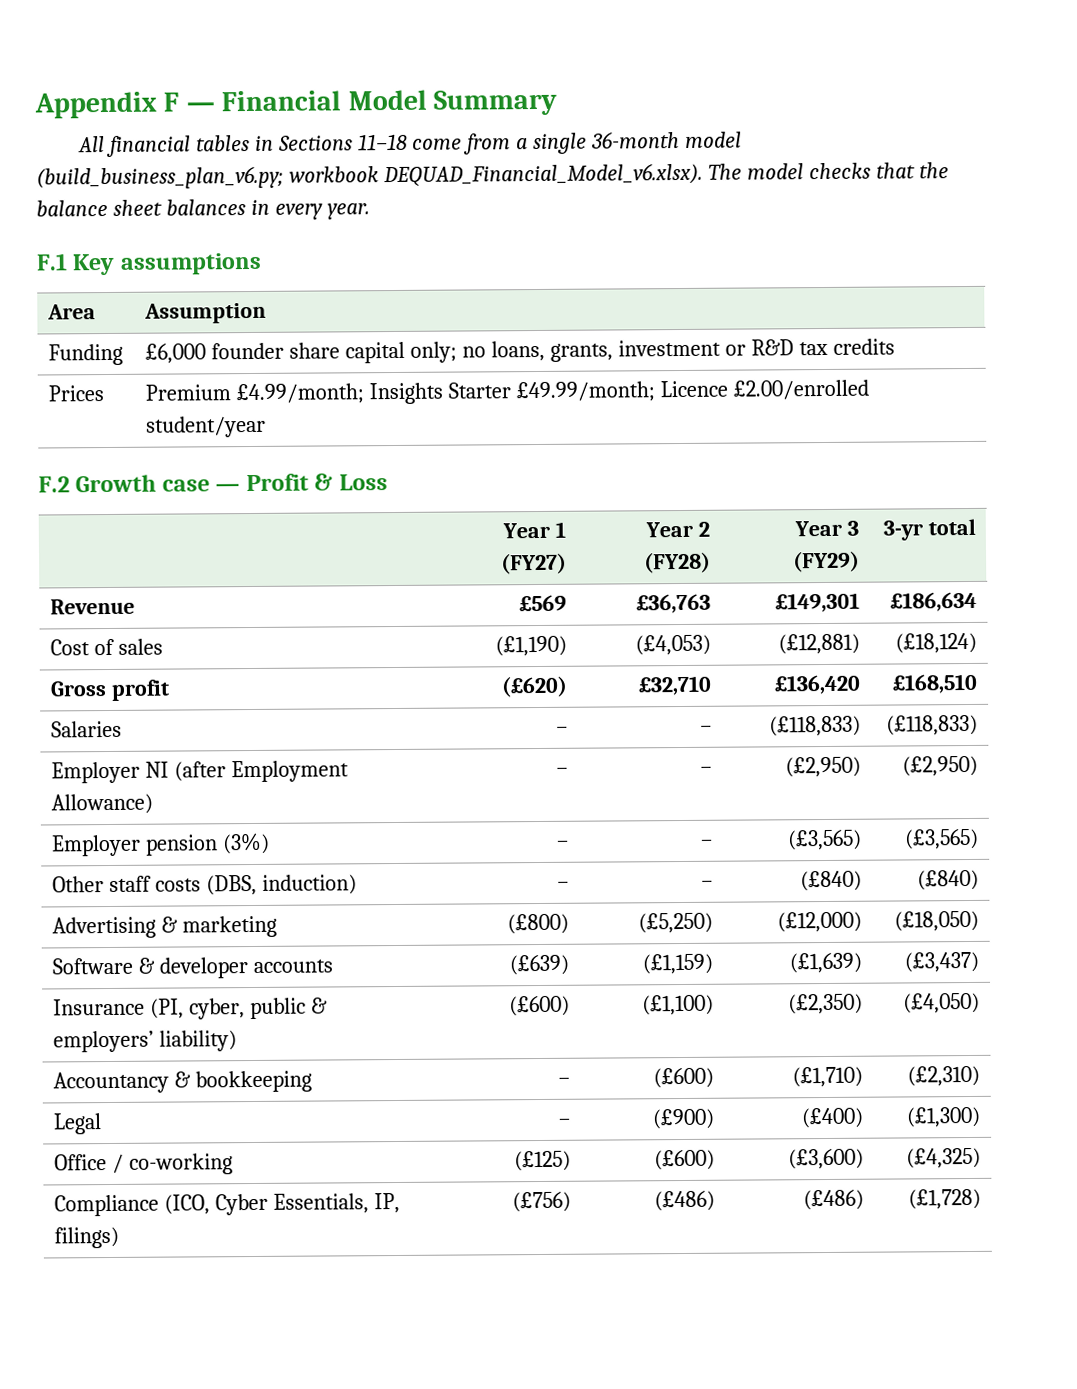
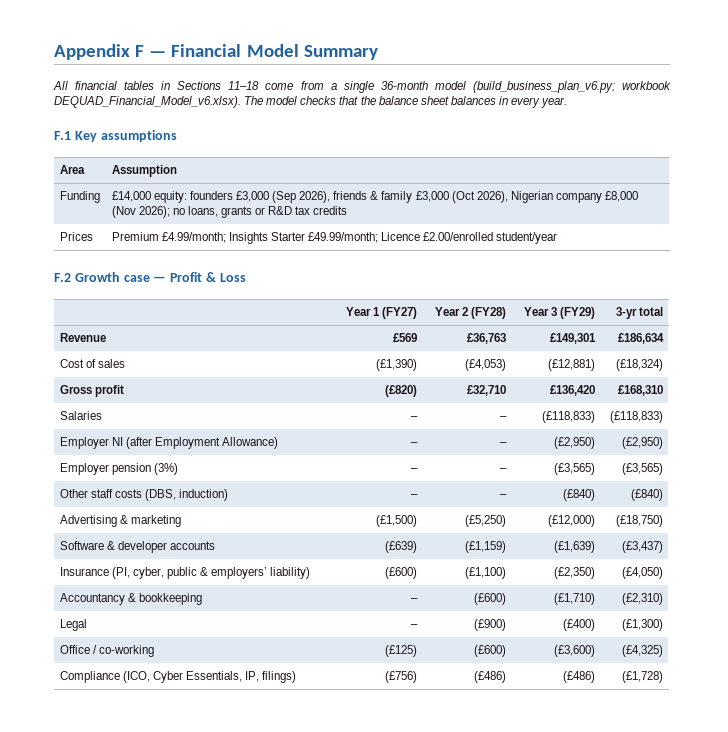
[145,339,722,364] £6,000 founder share capital only; no loans, grants, investment -> [111,191,639,203] [111,206,253,218] £14,000 equity: founders £3,000 (Sep 2026), friends & family £3,000 (Oct 2026), Nigerian company £8,000 (Nov 2026); no loans, grants
[494,635,567,657] (£1,190) -> [376,359,418,371] (£1,390)
[894,632,977,654] (£18,124) -> [616,359,664,371] (£18,324)
[500,675,568,698] (£620) -> [385,385,418,397] (£820)
[891,673,977,694] £168,510 -> [618,385,664,396] £168,310
[506,913,569,935] (£800) -> [376,515,418,527] (£1,500)
[893,910,979,932] (£18,050) -> [616,515,664,527] (£18,750)

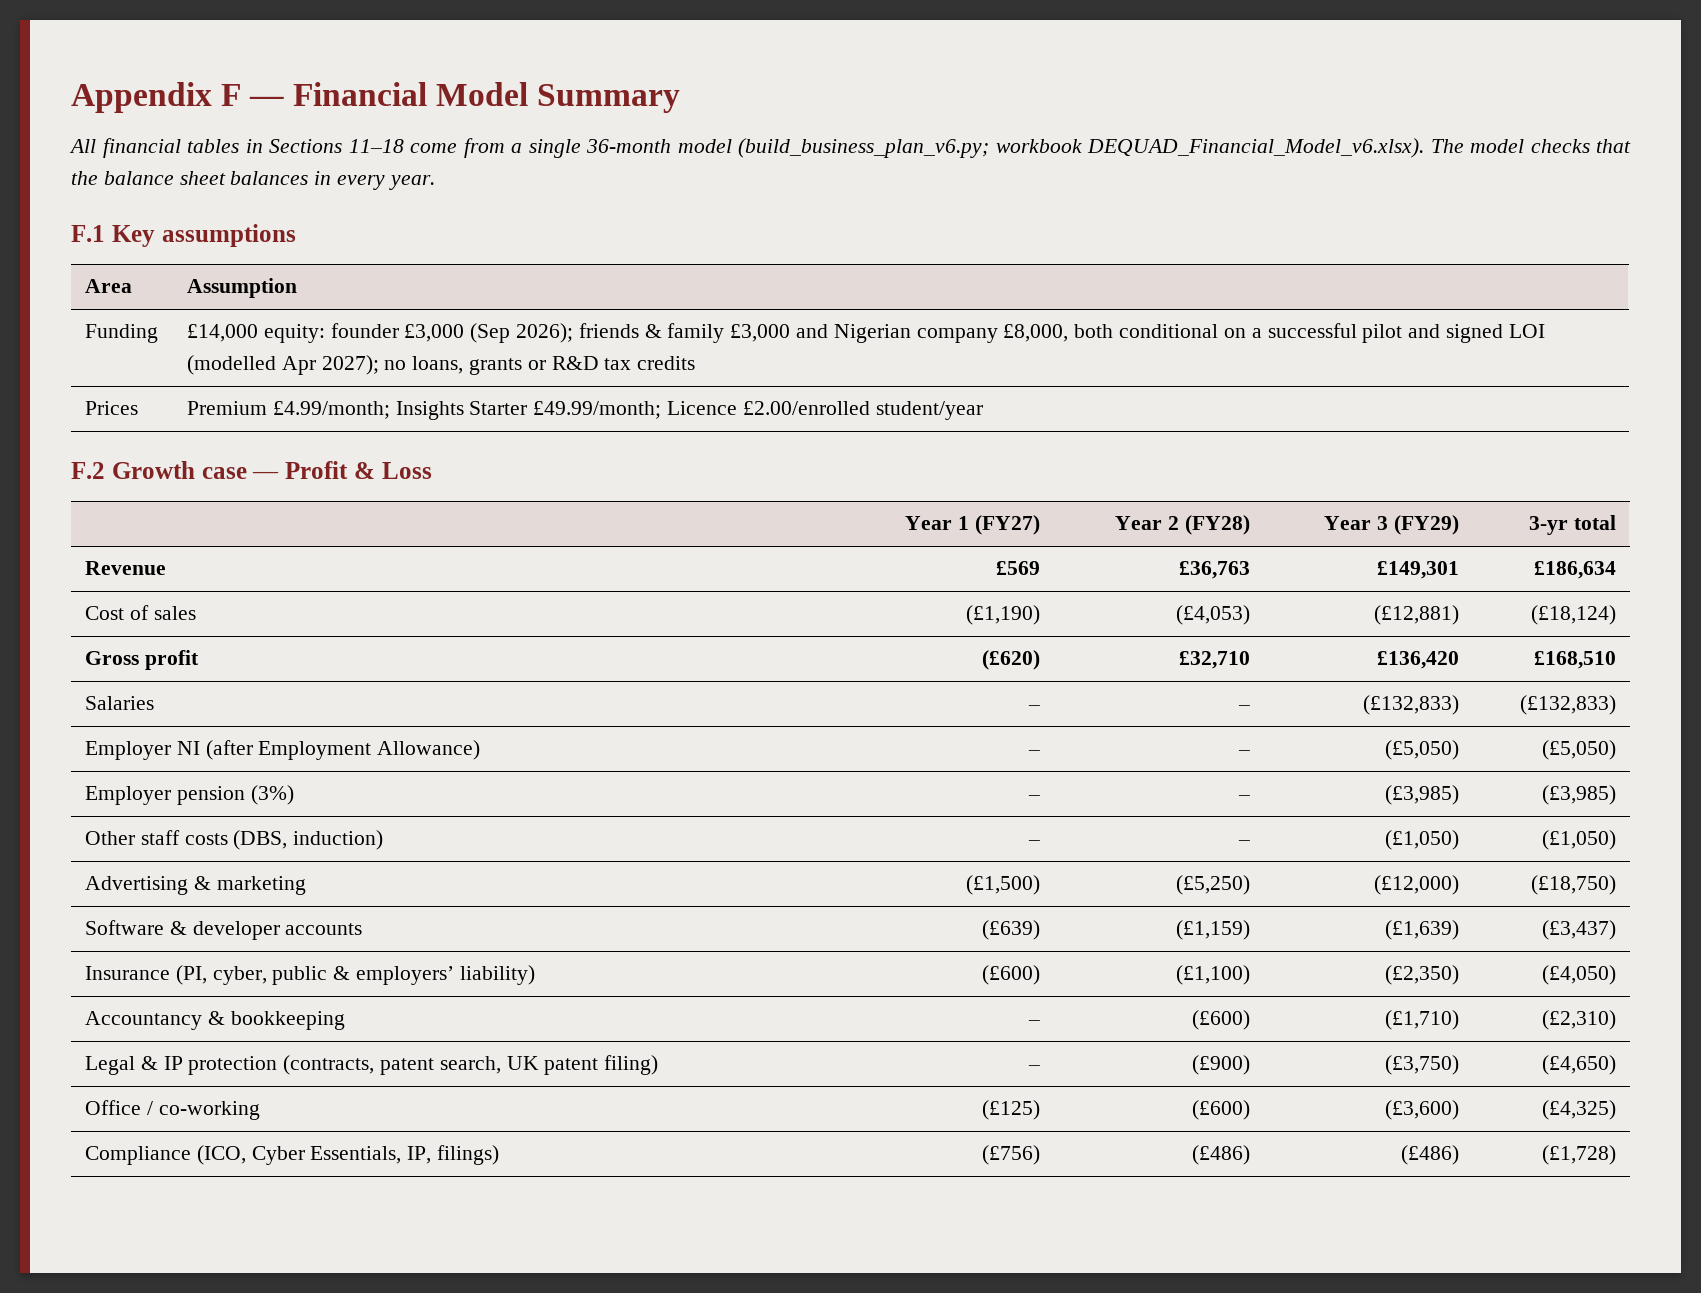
[189,191,233,200] founders -> [330,323,399,338] founder
[299,191,331,203] 2026), -> [516,323,574,343] 2026);
[451,191,639,203] [111,206,170,218] (Oct 2026), Nigerian company £8,000 (Nov 2026); -> [796,323,1545,343] [187,355,379,375] and Nigerian company £8,000, both conditional on a successful pilot and signed LOI (modelled Apr 2027);
[376,359,418,371] (£1,390) -> [965,605,1040,625] (£1,190)
[616,359,664,371] (£18,324) -> [1530,605,1616,625] (£18,124)
[385,385,418,397] (£820) -> [981,650,1040,670] (£620)
[618,385,664,396] £168,310 -> [1533,651,1616,669] £168,510
[542,411,596,423] [610,411,664,423] (£118,833) | (£118,833) -> [1362,695,1459,715] [1519,695,1616,715] (£132,833) | (£132,833)
[554,437,596,449] [622,437,664,449] (£2,950) | (£2,950) -> [1384,740,1459,760] [1541,740,1616,760] (£5,050) | (£5,050)
[554,463,596,475] [622,463,664,475] (£3,565) | (£3,565) -> [1384,785,1459,805] [1541,785,1616,805] (£3,985) | (£3,985)
[563,489,596,501] [631,489,664,501] (£840) | (£840) -> [1384,830,1459,850] [1541,830,1616,850] (£1,050) | (£1,050)
(87, 625) none -> [140,1055,659,1075] & IP protection (contracts, patent search, UK patent filing)
[563,619,596,631] [622,619,664,631] (£400) | (£1,300) -> [1384,1055,1459,1075] [1541,1055,1616,1075] (£3,750) | (£4,650)

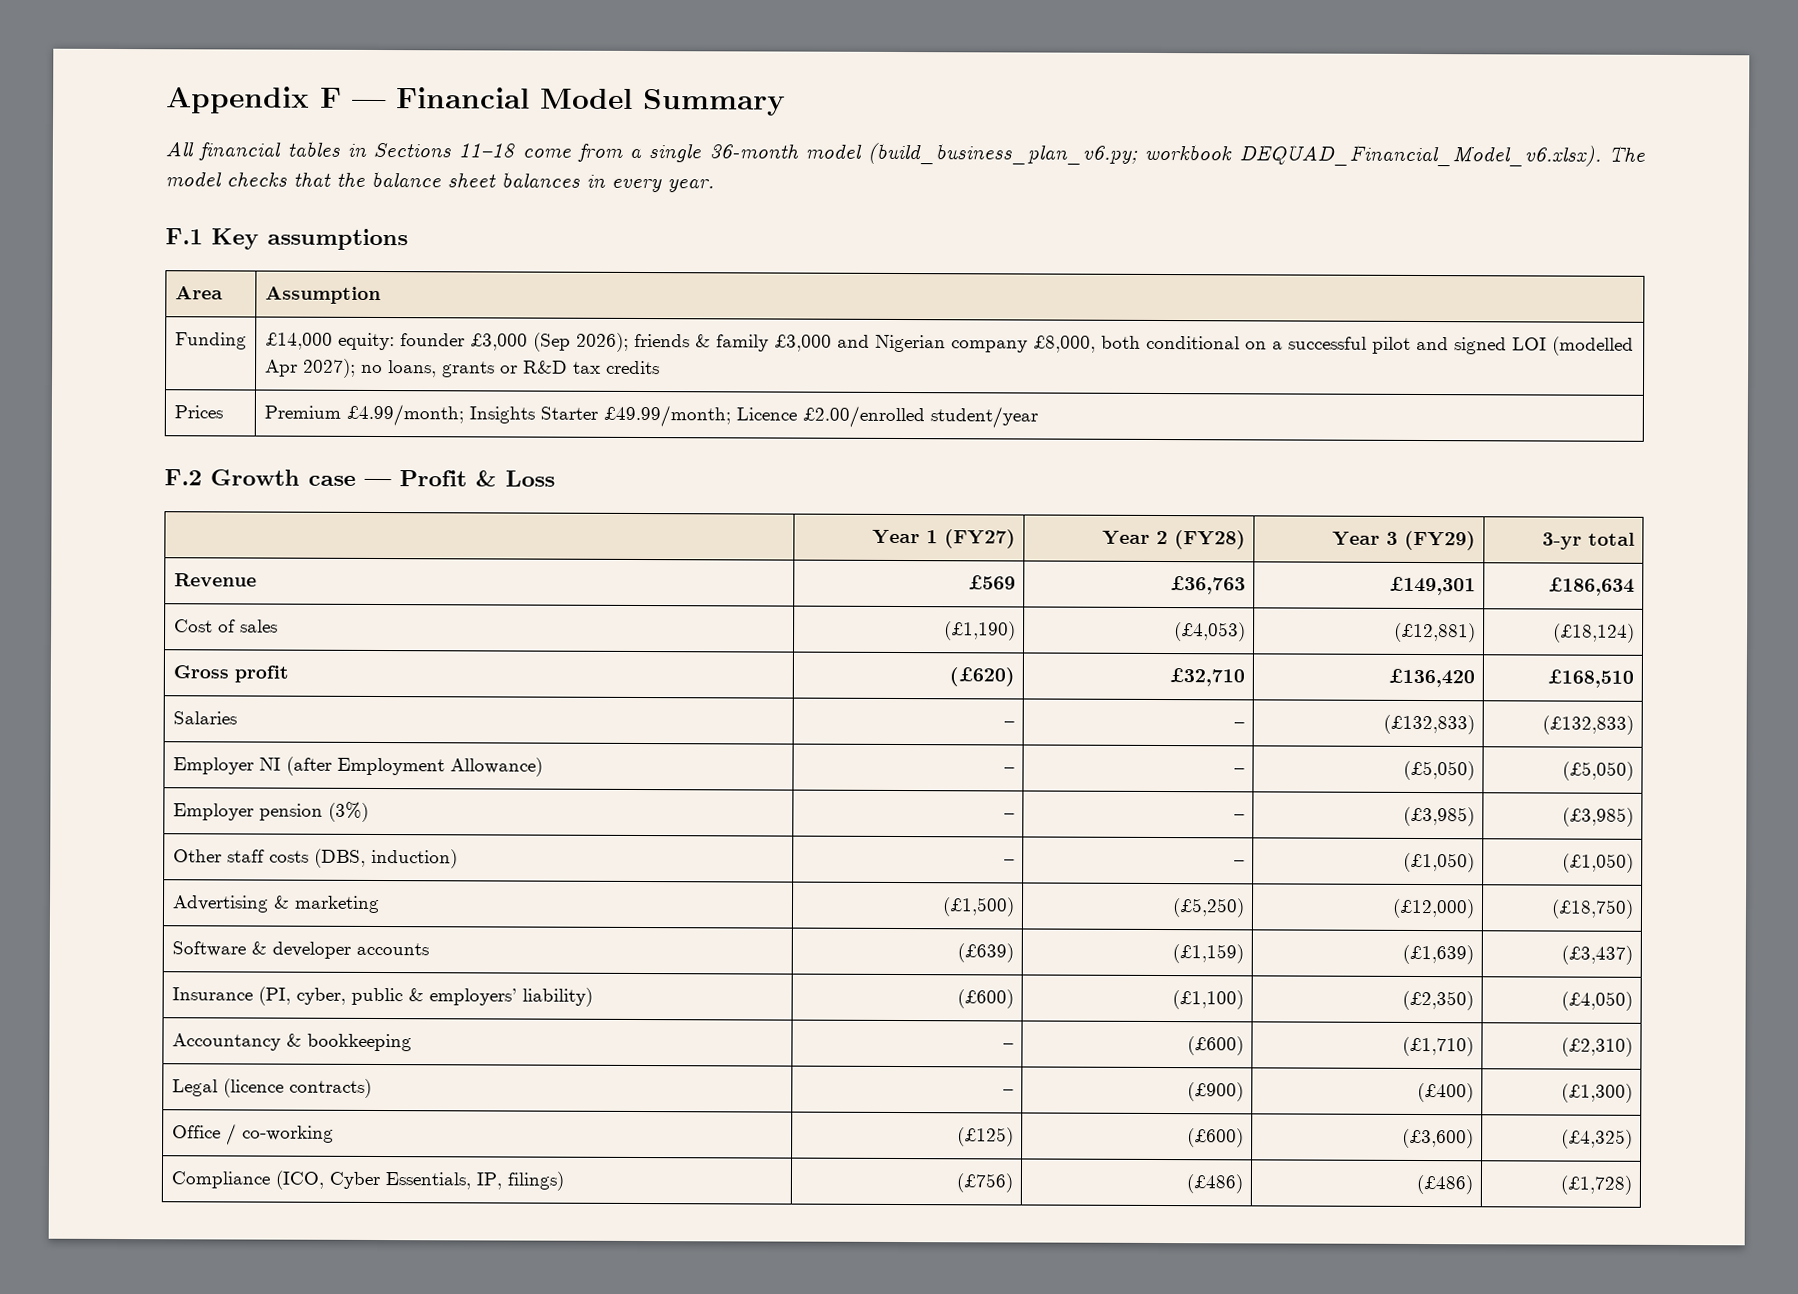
[140,1055,659,1075] & IP protection (contracts, patent search, UK patent filing) -> [222,1078,372,1098] (licence contracts)
[1384,1055,1459,1075] [1541,1055,1616,1075] (£3,750) | (£4,650) -> [1416,1082,1474,1103] [1560,1083,1633,1103] (£400) | (£1,300)

